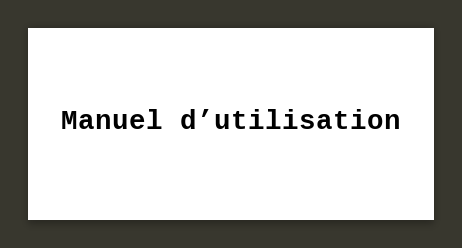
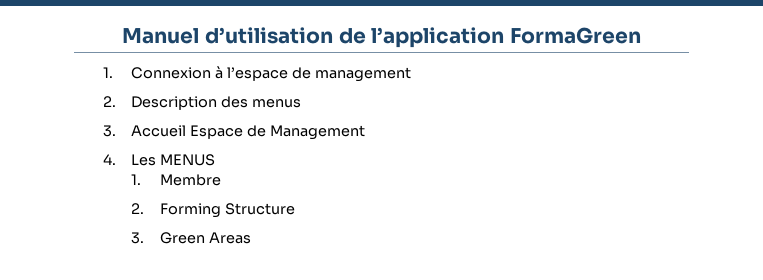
(401, 119) none -> [338,27,641,48] [102,66,411,82] [102,96,302,110] [102,125,365,140] [102,154,216,166] [131,174,221,186] [131,203,295,218] [131,232,251,244] de l’application FormaGreen // 1. Connexion à l’espace de management // 2. Description des menus // 3. Accueil Espace de Management // 4. Les MENUS // 1. Membre // 2. Forming Structure // 3. Green Areas

